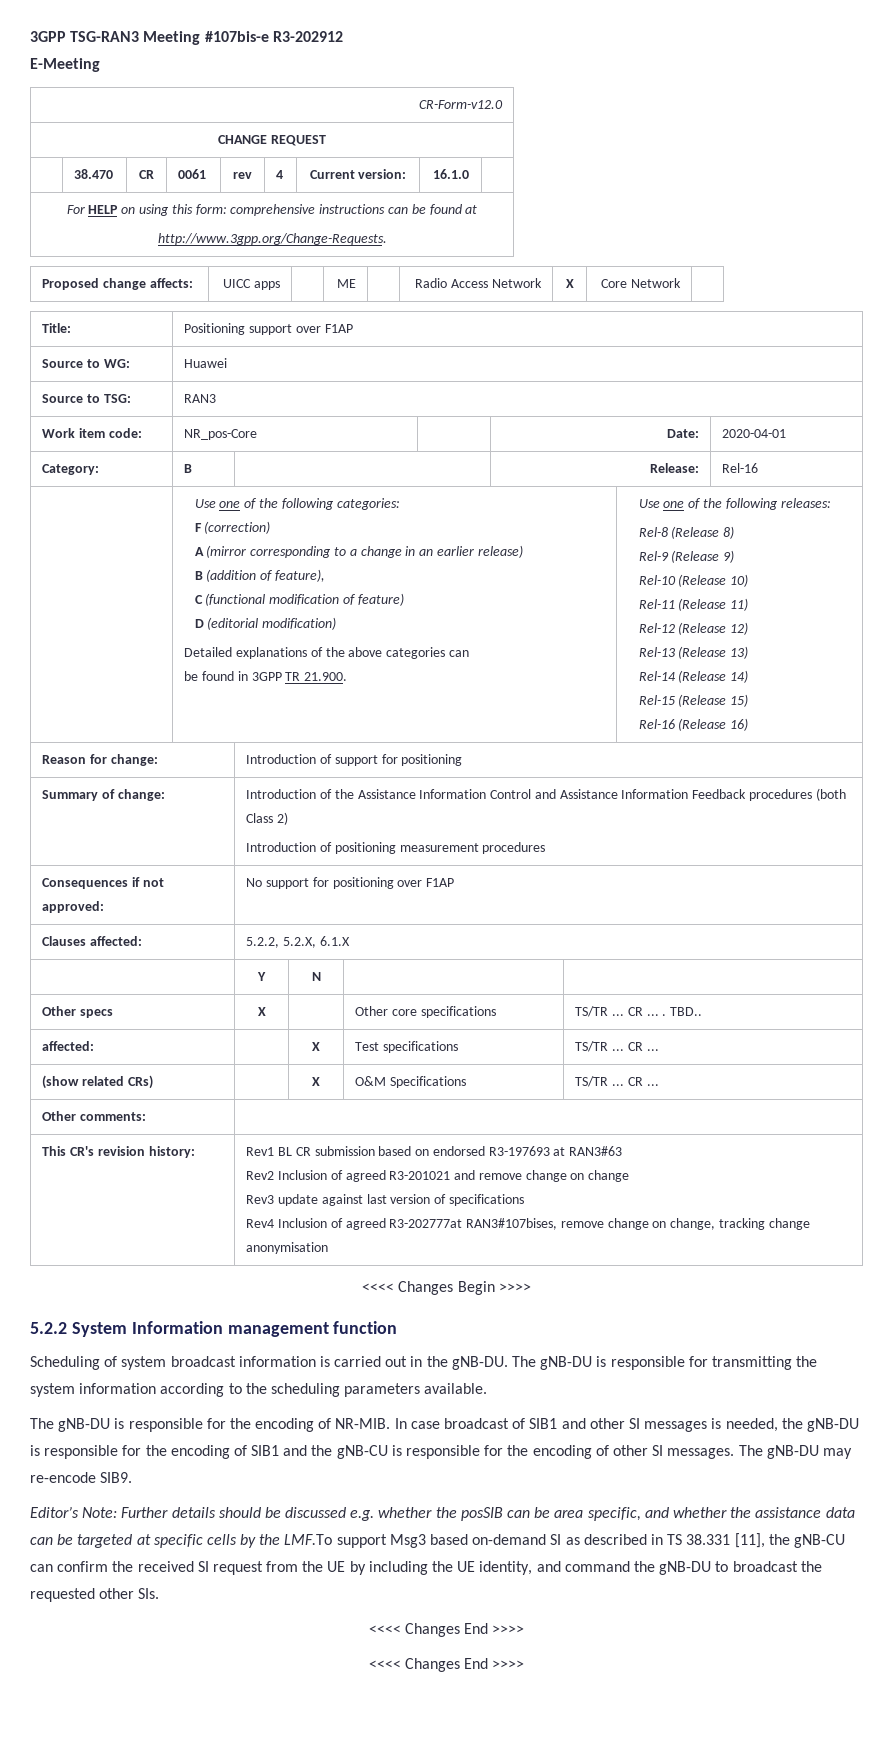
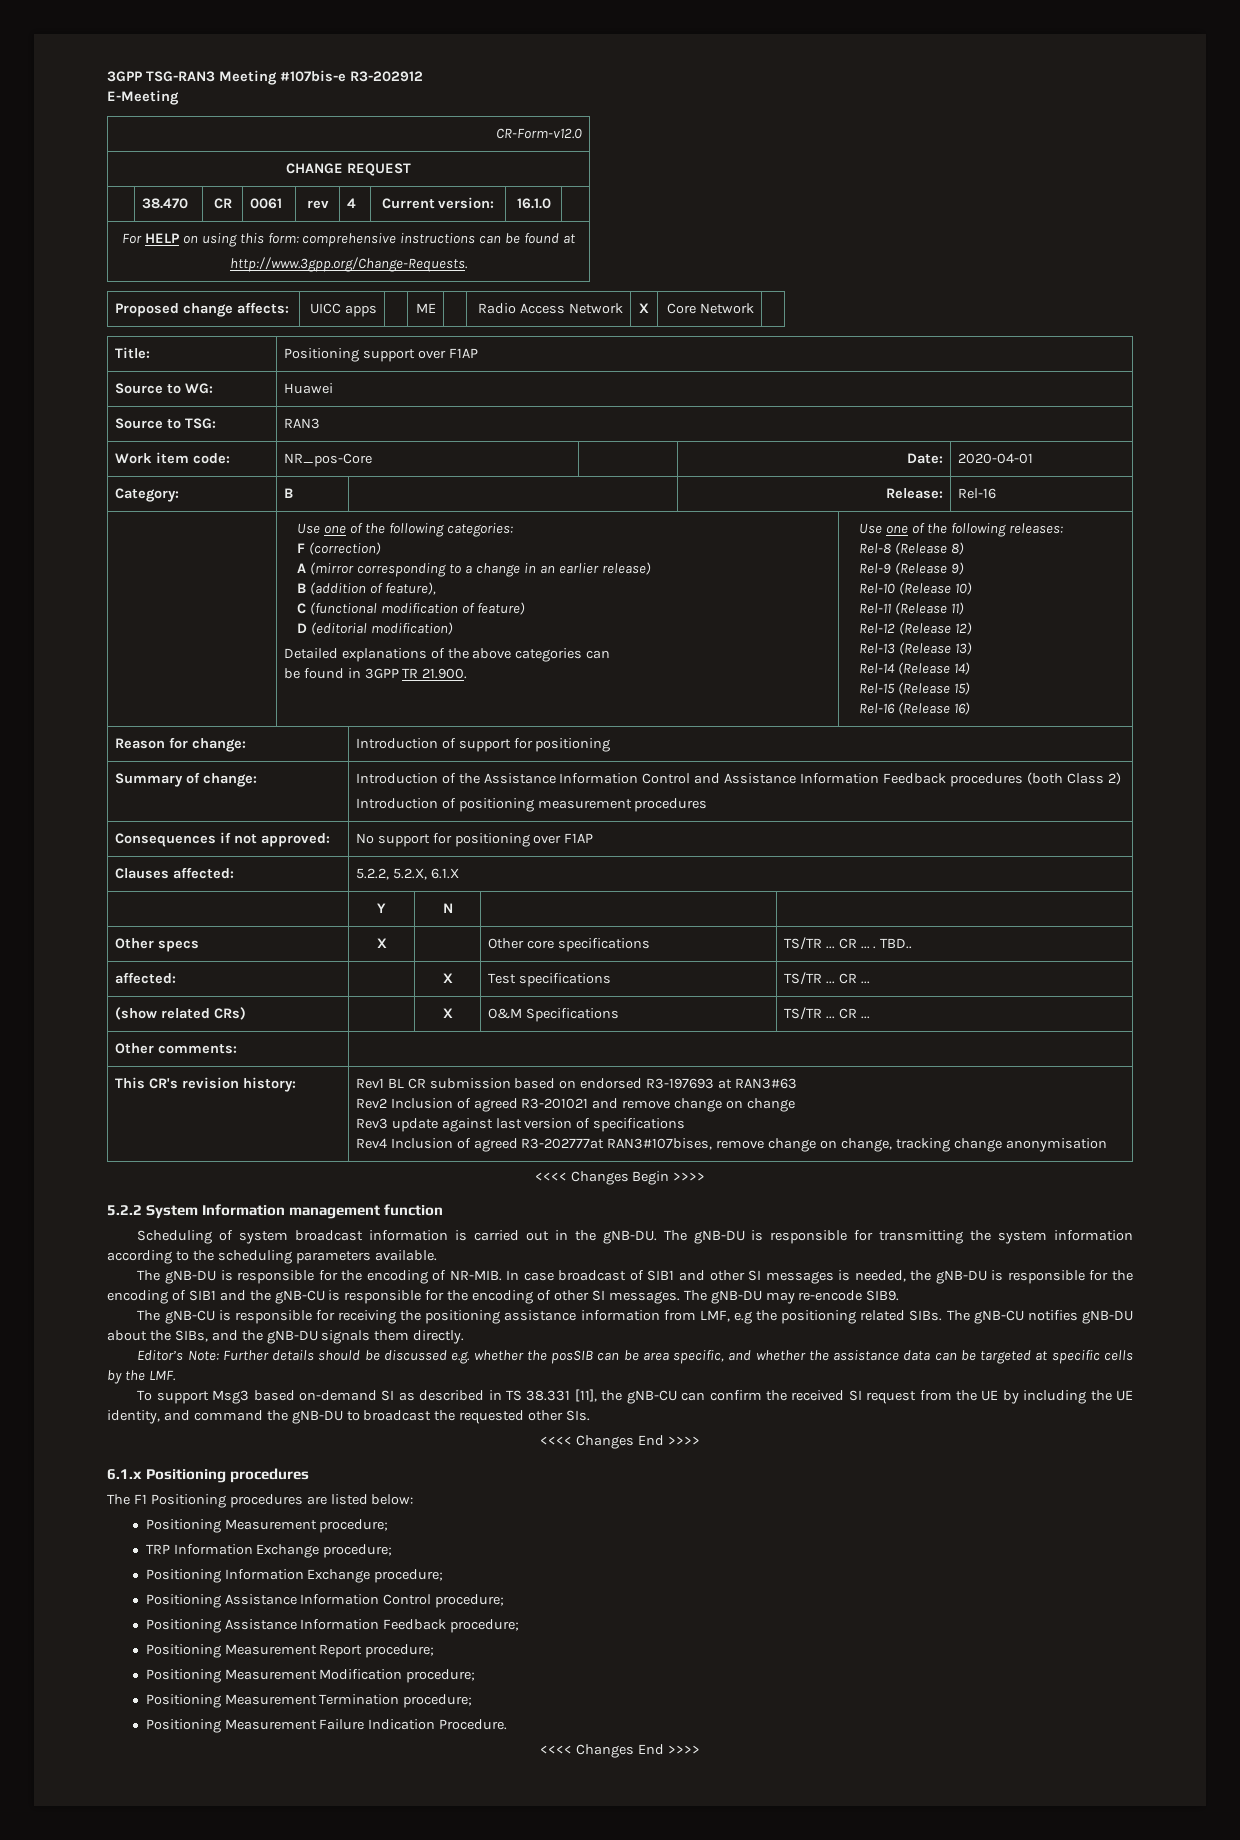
(133, 1477) none -> [137,1310,1133,1324] [107,1330,465,1344] // The gNB-CU is responsible for receiving the positioning assistance information from LMF, e.g the positioning related SIBs. The gNB-CU notifies gNB-DU about the SIBs, and the gNB-DU signals them directly.
[284,1534,333,1545] LMF.To -> [148,1370,176,1381] [137,1390,153,1401] LMF. // To
(525, 1629) none -> [107,1468,310,1483] [107,1494,414,1508] [145,1519,389,1533] [145,1544,393,1558] [145,1569,444,1583] [145,1594,505,1608] [145,1619,520,1633] [145,1644,435,1658] [145,1669,476,1683] [145,1694,473,1708] [145,1719,508,1733] // 6.1.x Positioning procedures // The F1 Positioning procedures are listed below: // Positioning Measurement procedure; // TRP Information Exchange procedure; // Positioning Information Exchange procedure; // Positioning Assistance Information Control procedure; // Positioning Assistance Information Feedback procedure; // Positioning Measurement Report procedure; // Positioning Measurement Modification procedure; // Positioning Measurement Termination procedure; // Positioning Measurement Failure Indication Procedure.

